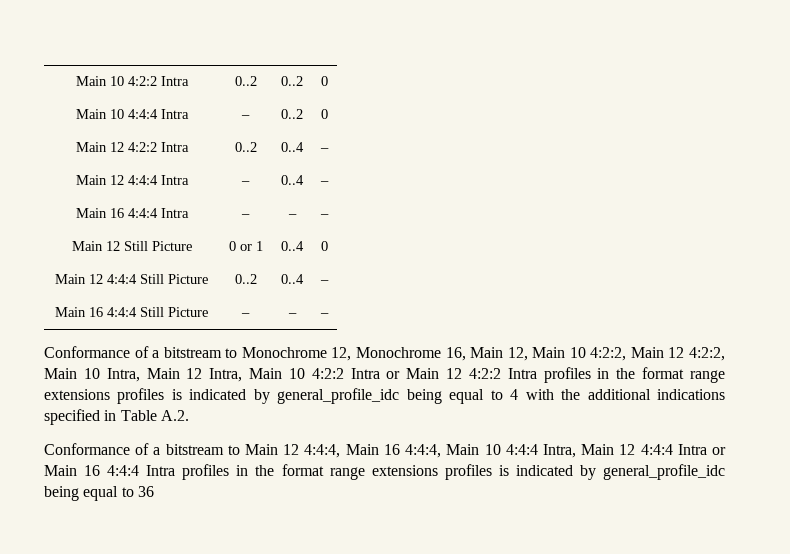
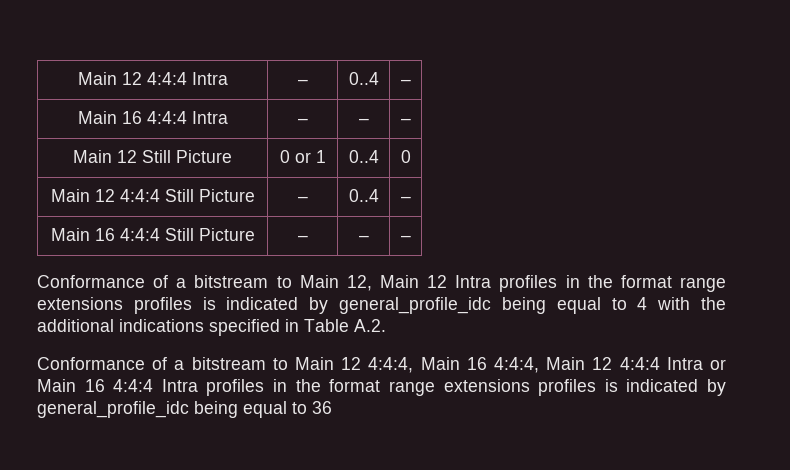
[75,76,189,86] [234,76,257,86] [281,76,303,86] [320,76,328,86] [75,109,189,119] [241,115,250,119] [281,109,303,119] [320,109,328,119] [75,142,189,152] [234,142,257,152] [281,142,304,152] [319,148,329,152] [75,175,107,185] Main 10 4:2:2 Intra | 0..2 | 0..2 | 0 // Main 10 4:4:4 Intra | – | 0..2 | 0 // Main 12 4:2:2 Intra | 0..2 | 0..4 | – // Main -> [77,72,117,85] Main
[234,274,257,284] 0..2 -> [297,196,308,202] –
[241,347,725,361] [44,368,501,382] Monochrome 12, Monochrome 16, Main 12, Main 10 4:2:2, Main 12 4:2:2, Main 10 Intra, Main 12 Intra, Main 10 4:2:2 Intra or Main 12 4:2:2 -> [299,275,448,291] Main 12, Main 12
[484,444,615,458] 10 4:4:4 Intra, Main -> (586, 363) none

